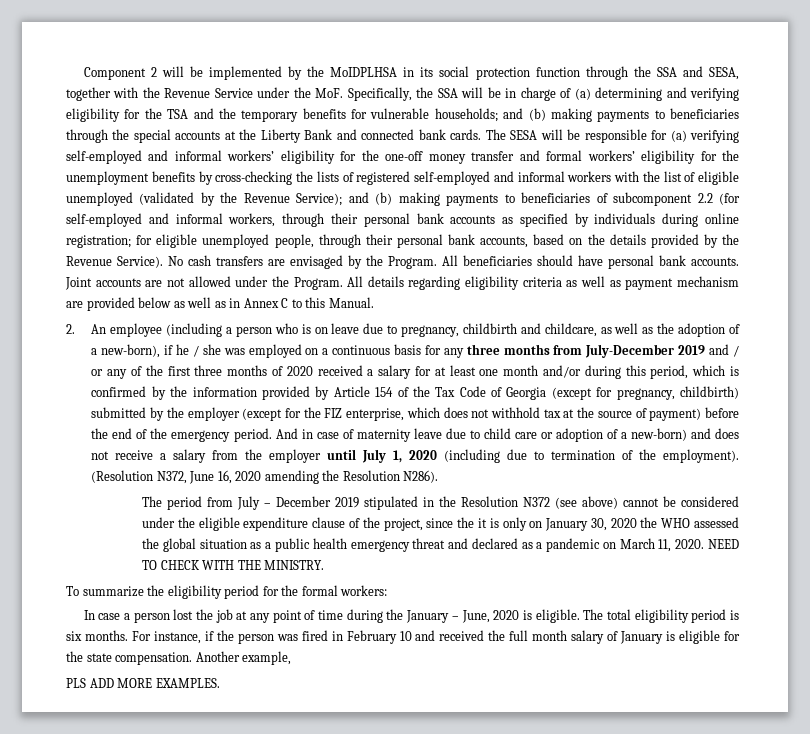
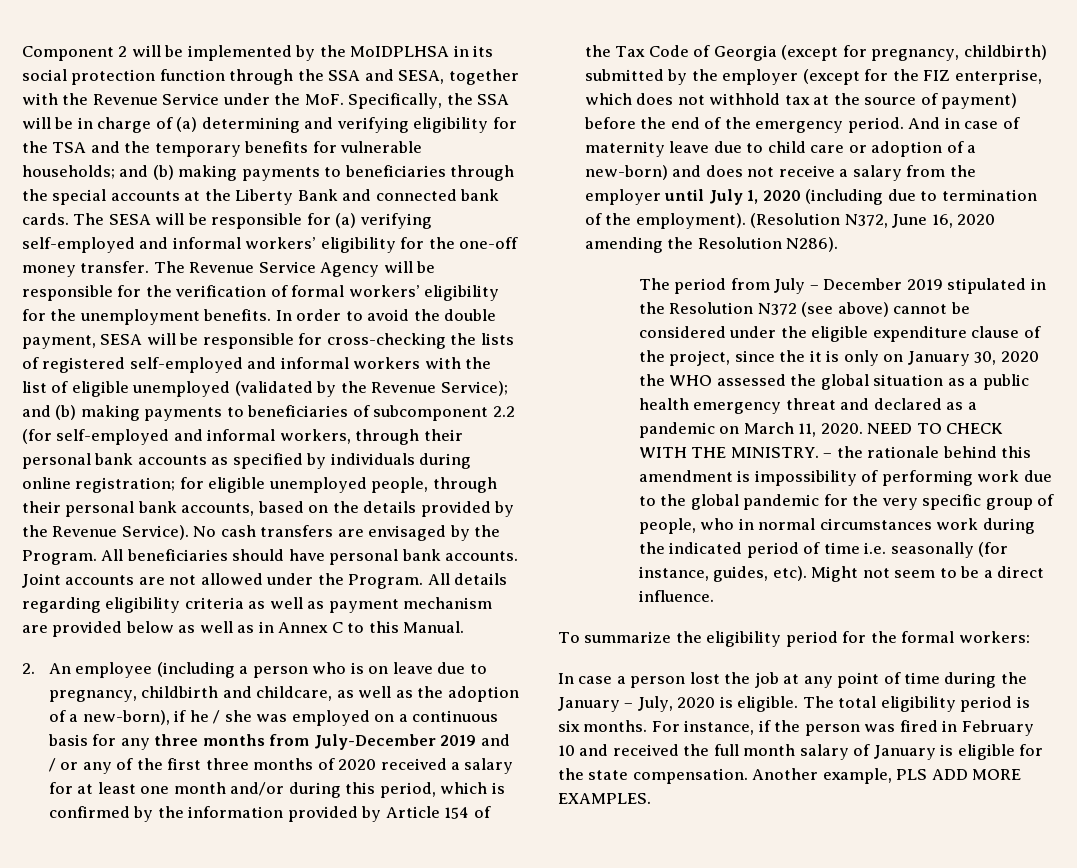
[471,150,540,161] transfer and -> [80,261,436,277] [22,285,288,301] transfer. The Revenue Service Agency will be responsible for the verification of
[151,171,213,185] benefits by -> [203,309,497,321] [22,333,323,349] benefits. In order to avoid the double payment, SESA will be responsible for
(325, 565) none -> [823,446,1032,458] [638,470,1052,486] [638,494,1055,510] [638,518,1035,534] [638,542,1009,558] [638,566,1045,582] [638,590,714,602] – the rationale behind this amendment is impossibility of performing work due to the global pandemic for the very specific group of people, who in normal circumstances work during the indicated period of time i.e. seasonally (for instance, guides, etc). Might not seem to be a direct influence.
[461,610,490,623] June, -> [637,696,673,712] July,
(292, 658) // -> (892, 776) none

